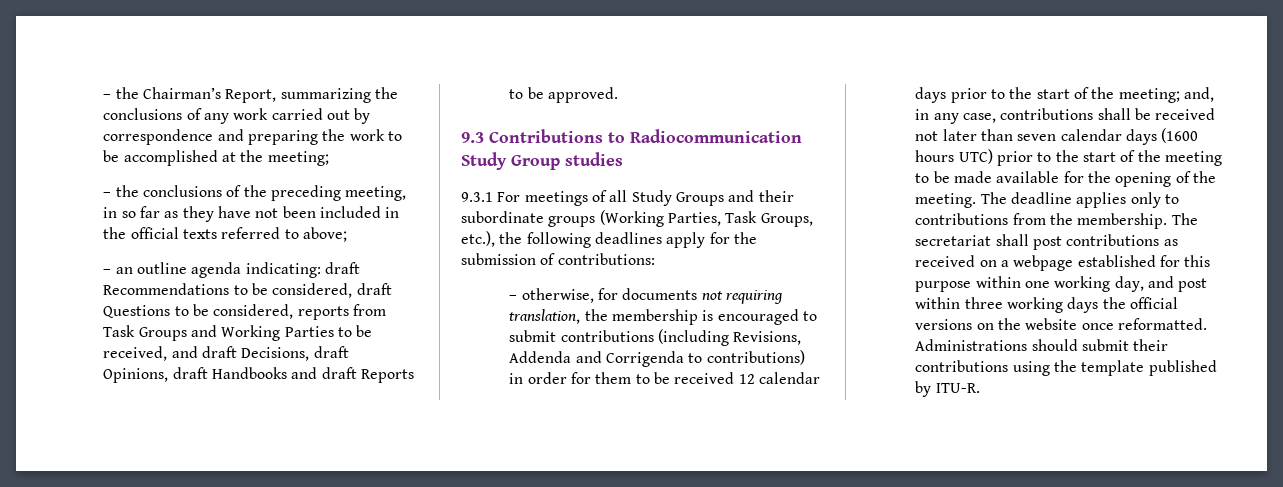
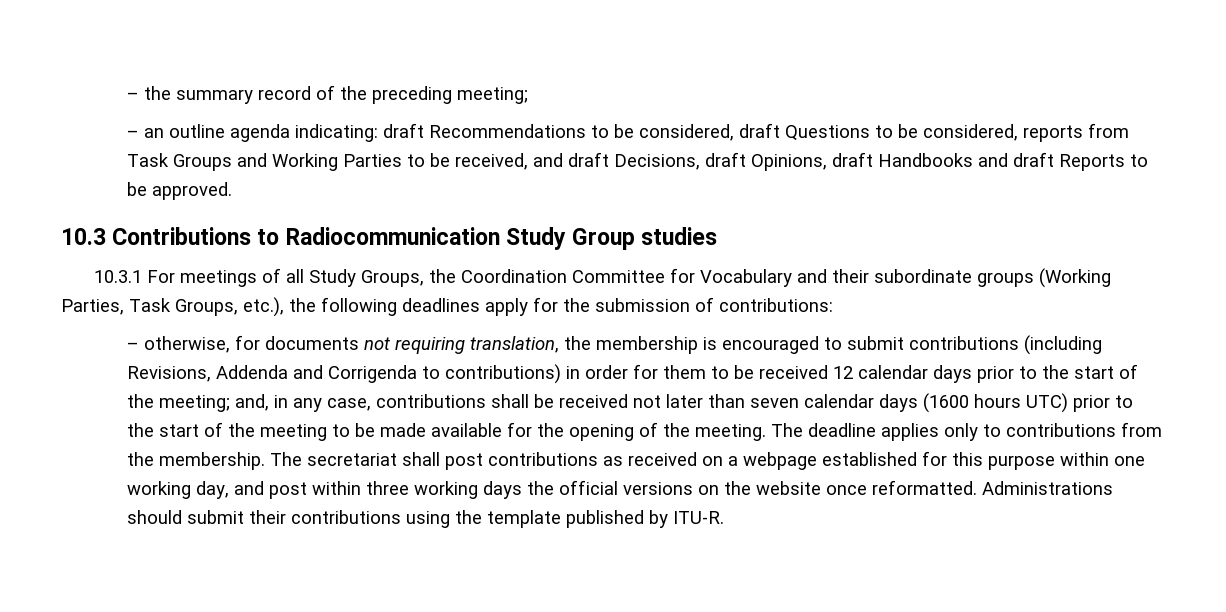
[103,87,398,103] [103,108,371,124] [103,129,402,145] [103,150,329,166] [103,185,407,201] [103,206,400,222] [103,227,347,242] – the Chairman’s Report, summarizing the conclusions of any work carried out by correspondence and preparing the work to be accomplished at the meeting; // – the conclusions of the preceding meeting, in so far as they have not been included in the official texts referred to above; -> [127,85,529,104] – the summary record of the preceding meeting;
[461,132,484,143] 9.3 -> [61,228,106,245] 10.3
[461,192,493,202] 9.3.1 -> [93,270,142,283] 10.3.1
[675,192,724,206] Groups -> [360,268,792,287] Groups, the Coordination Committee for Vocabulary

